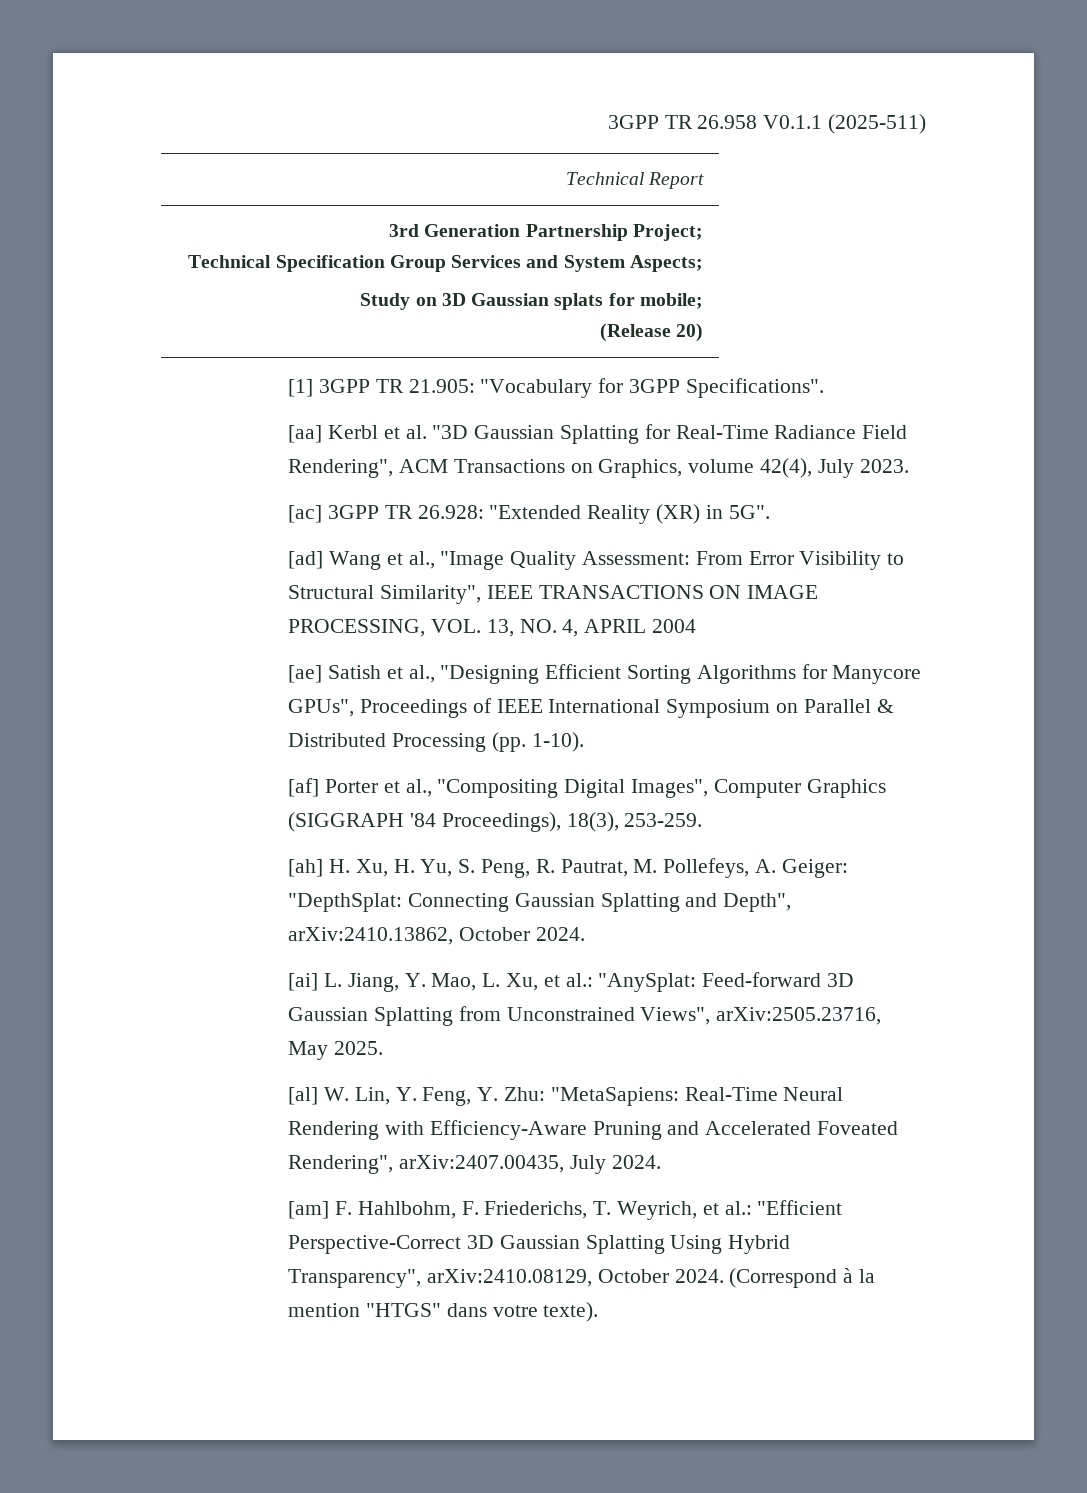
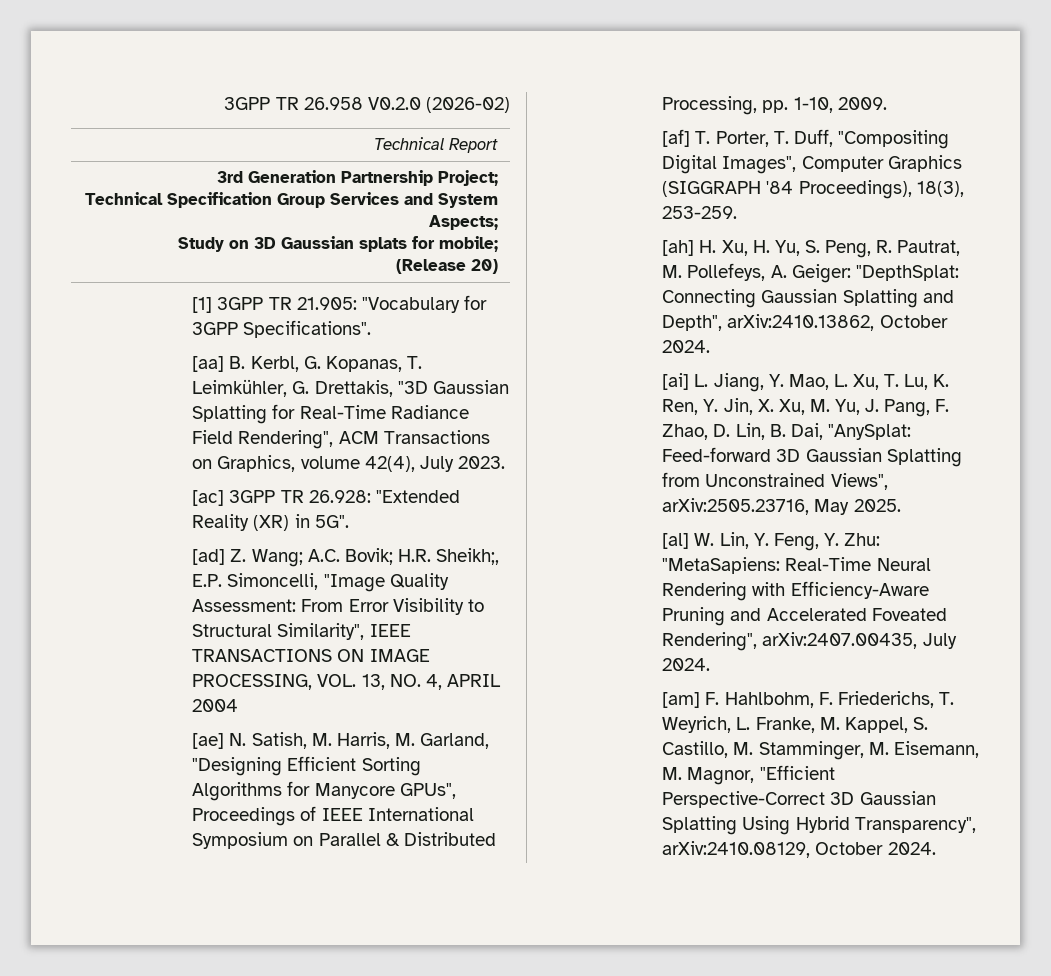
[763,114,926,134] V0.1.1 (2025-511) -> [367,97,510,113] V0.2.0 (2026-02)
[327,425,427,439] Kerbl et al. -> [229,356,422,372] [192,379,393,397] B. Kerbl, G. Kopanas, T. Leimkühler, G. Drettakis,
[328,551,435,570] Wang et al., -> [230,548,500,567] [192,573,319,590] Z. Wang; A.C. Bovik; H.R. Sheikh;, E.P. Simoncelli,
[327,665,435,683] Satish et al., -> [229,732,490,749] N. Satish, M. Harris, M. Garland,
[391,732,584,752] [288,778,432,797] Processing (pp. 1-10). // [af] Porter et al., -> [662,96,887,115] [662,129,833,147] Processing, pp. 1-10, 2009. // [af] T. Porter, T. Duff,
[543,973,593,987] et al.: -> [884,374,950,390] [662,398,950,417] [662,423,823,440] T. Lu, K. Ren, Y. Jin, X. Xu, M. Yu, J. Pang, F. Zhao, D. Lin, B. Dai,
[702,1201,752,1215] et al.: -> [736,717,928,733] [662,741,979,760] [662,767,755,785] L. Franke, M. Kappel, S. Castillo, M. Stamminger, M. Eisemann, M. Magnor,
[729,1268,875,1288] [288,1302,599,1322] (Correspond à la mention "HTGS" dans votre texte). -> (936, 848) none

